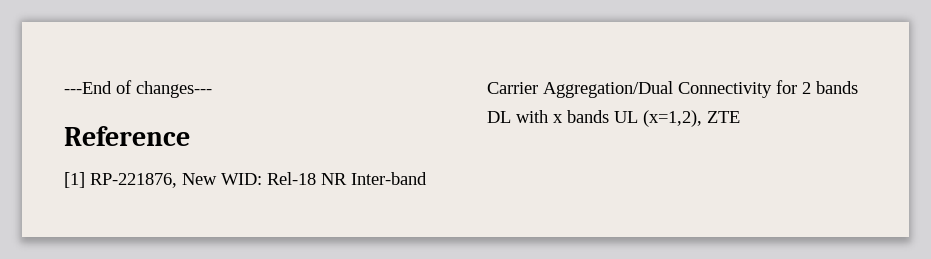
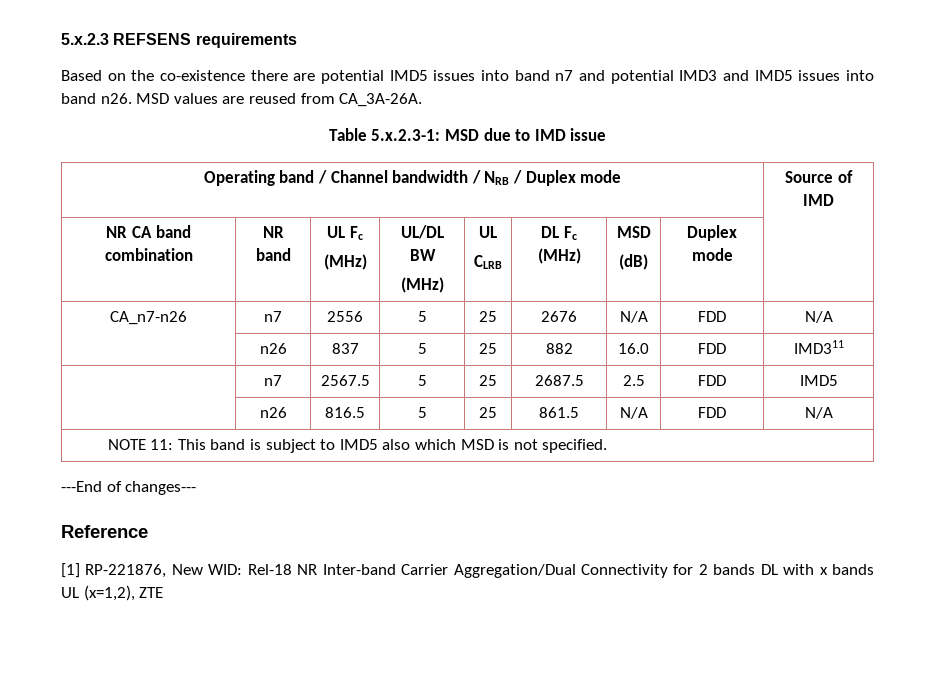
(64, 87) none -> [61,33,297,48] [61,70,874,84] [61,93,423,107] [328,128,607,141] [203,170,622,186] [785,170,853,183] [803,194,834,206] [106,225,191,238] [104,248,193,261] [262,226,284,238] [255,248,291,261] [327,226,363,240] [323,254,367,270] [400,225,444,239] [409,249,436,261] [400,277,444,293] [479,226,497,238] [474,255,502,269] [541,226,577,240] [537,248,581,264] [616,226,651,238] [619,254,648,270] [687,225,737,241] [691,248,733,261] [110,311,187,325] [264,311,282,322] [327,311,363,322] [417,311,427,322] [479,311,497,322] [541,311,577,322] [619,311,648,323] [698,311,726,322] [804,311,833,323] [259,343,287,354] [331,343,359,354] [417,343,427,354] [479,343,497,354] [545,343,573,354] [618,343,649,354] [698,343,726,354] [793,340,844,354] [264,375,282,386] [320,375,370,386] [417,375,427,386] [479,375,497,386] [534,375,584,386] [622,375,645,386] [698,375,726,386] [799,375,838,386] [259,407,287,418] [325,407,365,418] [417,407,427,418] [479,407,497,418] [539,407,579,418] [619,407,648,419] [698,407,726,418] [804,407,833,419] [107,439,608,453] 5.x.2.3 REFSENS requirements // Based on the co-existence there are potential IMD5 issues into band n7 and potential IMD3 and IMD5 issues into band n26. MSD values are reused from CA_3A-26A. // Table 5.x.2.3-1: MSD due to IMD issue // Operating band / Channel bandwidth / NRB / Duplex mode | Source of IMD // NR CA band combination | NR band | UL Fc // (MHz) | UL/DL BW // (MHz) | UL // CLRB | DL Fc (MHz) | MSD // (dB) | Duplex mode | // CA_n7-n26 | n7 | 2556 | 5 | 25 | 2676 | N/A | FDD | N/A // | n26 | 837 | 5 | 25 | 882 | 16.0 | FDD | IMD311 // | n7 | 2567.5 | 5 | 25 | 2687.5 | 2.5 | FDD | IMD5 // | n26 | 816.5 | 5 | 25 | 861.5 | N/A | FDD | N/A // NOTE 11: This band is subject to IMD5 also which MSD is not specified. //

